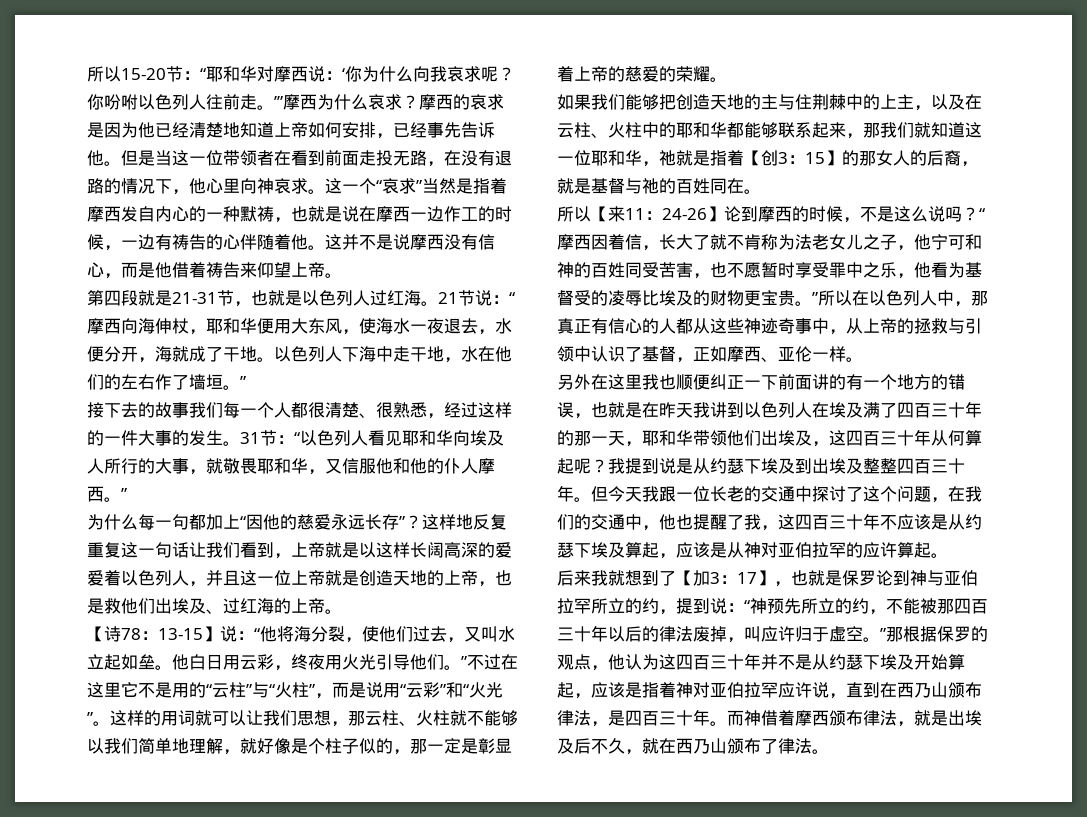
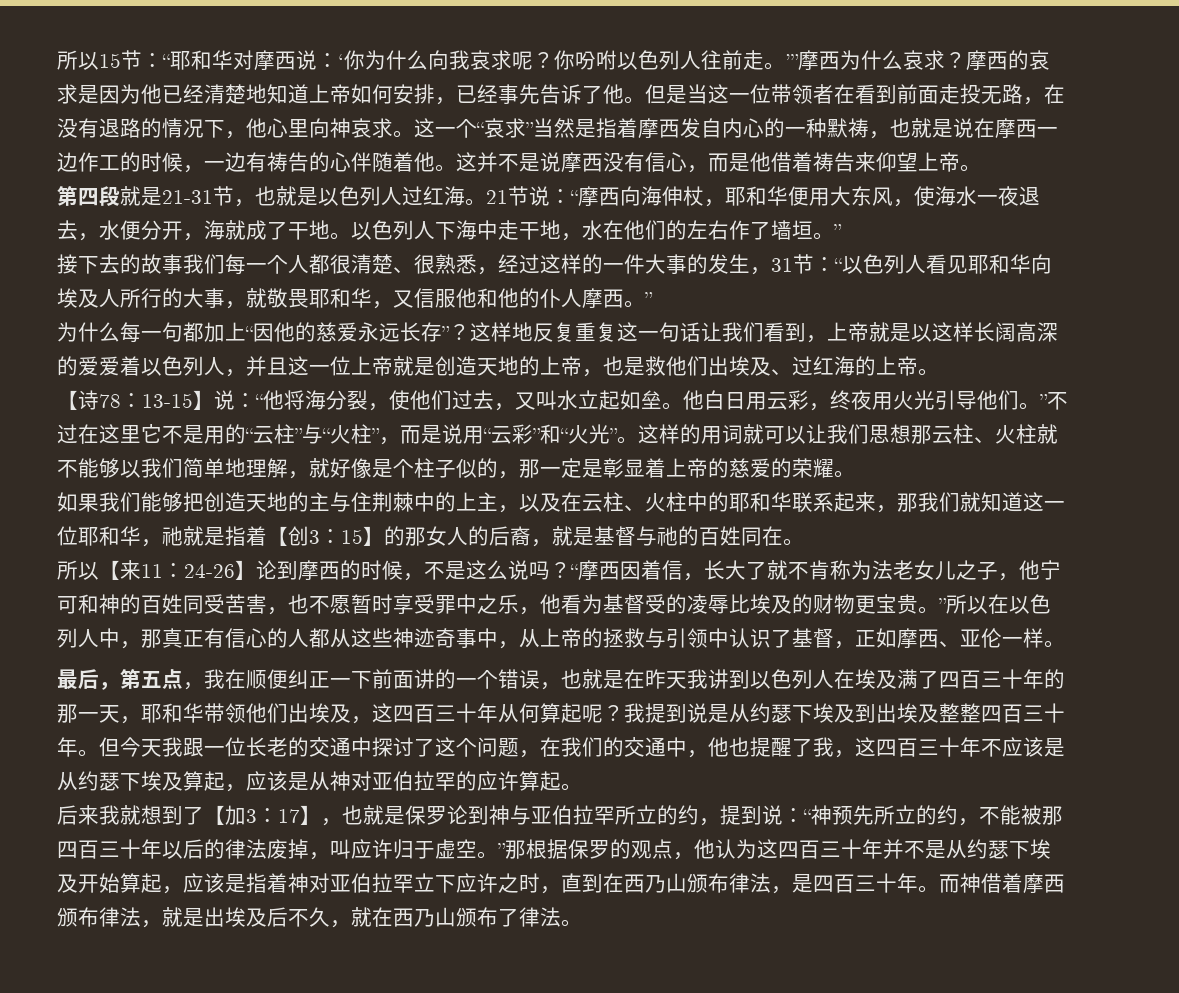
[87,66,166,82] 所以15-20 -> [57,50,121,70] 所以15
(495, 130) none -> [582,85,603,104] 了
[223,441,240,446] 。 -> [750,267,771,275] ，
[331,721,348,727] ， -> (911, 433) none
[727,122,778,138] 都能够 -> (792, 502) none
[557,374,676,390] 另外在这里我也 -> [57,669,246,690] 最后，第五点，我在
[846,374,948,390] 有一个地方的 -> [456,670,498,689] 一个
[778,682,829,698] 应许说 -> [414,873,540,893] 立下应许之时

